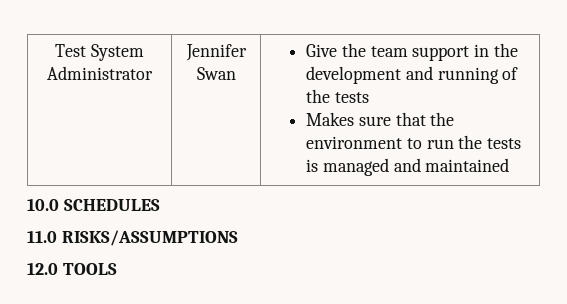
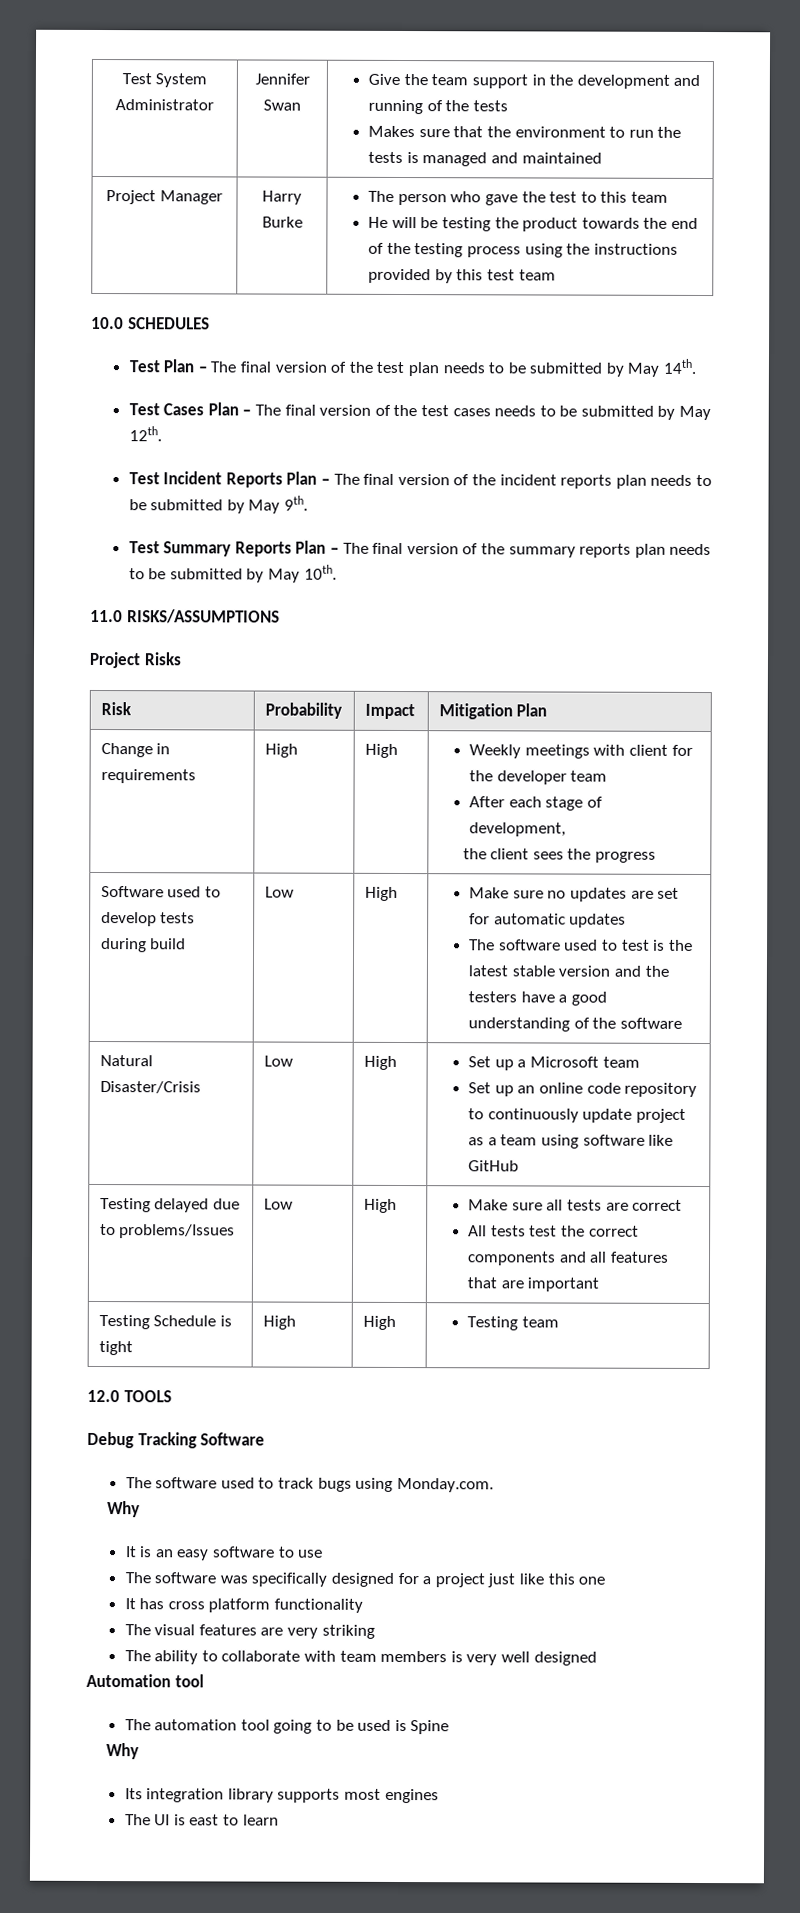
[27,198,160,211] [27,230,238,246] [27,262,117,275] // 10.0 SCHEDULES // 11.0 RISKS/ASSUMPTIONS // 12.0 TOOLS -> [106,190,223,205] [262,190,302,205] [261,216,303,228] [368,190,669,206] [368,216,699,232] [368,242,678,258] [368,268,556,284] [91,316,210,330] [128,358,697,377] [128,402,712,421] [128,426,162,442] [128,471,712,489] [128,495,308,514] [128,540,712,558] [128,564,337,583] [90,609,280,624] [89,651,182,669] [100,702,132,716] [264,702,342,719] [364,703,415,720] [438,703,548,720] [100,743,171,758] [100,769,196,784] [264,743,298,758] [364,743,398,758] [469,744,693,759] [469,770,608,785] [469,796,604,811] [469,822,567,837] [462,848,656,863] [100,886,221,898] [100,912,196,927] [100,938,187,953] [264,886,294,898] [364,886,398,901] [469,887,680,902] [469,913,627,928] [469,939,693,951] [468,965,669,977] [468,991,608,1006] [468,1017,683,1032] [99,1055,153,1067] [99,1081,201,1094] [263,1055,293,1067] [363,1055,397,1070] [468,1056,640,1071] [468,1082,698,1097] [468,1108,687,1123] [468,1134,674,1149] [468,1160,520,1172] [99,1198,240,1213] [99,1224,236,1239] [263,1198,293,1210] [363,1198,397,1213] [468,1199,683,1211] [468,1225,639,1237] [467,1251,670,1266] [467,1277,600,1292] [98,1315,232,1330] [98,1341,133,1356] [262,1315,296,1330] [362,1315,396,1330] [467,1316,559,1331] [87,1389,172,1403] [87,1431,266,1449] [125,1477,494,1493] [106,1501,140,1518] [125,1546,324,1561] [124,1572,606,1588] [124,1598,363,1613] [124,1624,375,1639] [124,1650,597,1666] [86,1673,204,1688] [124,1719,450,1735] [105,1743,139,1760] [124,1788,439,1804] [124,1814,279,1826] // Project Manager | Harry Burke | The person who gave the test to this team // He will be testing the product towards the end of the testing process using the instructions provided by this test team // 10.0 SCHEDULES // Test Plan – The final version of the test plan needs to be submitted by May 14th. // Test Cases Plan – The final version of the test cases needs to be submitted by May 12th. // Test Incident Reports Plan – The final version of the incident reports plan needs to be submitted by May 9th. // Test Summary Reports Plan – The final version of the summary reports plan needs to be submitted by May 10th. // 11.0 RISKS/ASSUMPTIONS // Project Risks // Risk | Probability | Impact | Mitigation Plan // Change in requirements | High | High | Weekly meetings with client for the developer team // After each stage of development, // the client sees the progress // Software used to develop tests during build | Low | High | Make sure no updates are set for automatic updates // The software used to test is the latest stable version and the testers have a good understanding of the software // Natural Disaster/Crisis | Low | High | Set up a Microsoft team // Set up an online code repository to continuously update project as a team using software like GitHub // Testing delayed due to problems/Issues | Low | High | Make sure all tests are correct // All tests test the correct components and all features that are important // Testing Schedule is tight | High | High | Testing team // 12.0 TOOLS // Debug Tracking Software // The software used to track bugs using Monday.com. // Why // It is an easy software to use // The software was specifically designed for a project just like this one // It has cross platform functionality // The visual features are very striking // The ability to collaborate with team members is very well designed // Automation tool // The automation tool going to be used is Spine // Why // Its integration library supports most engines // The UI is east to learn

